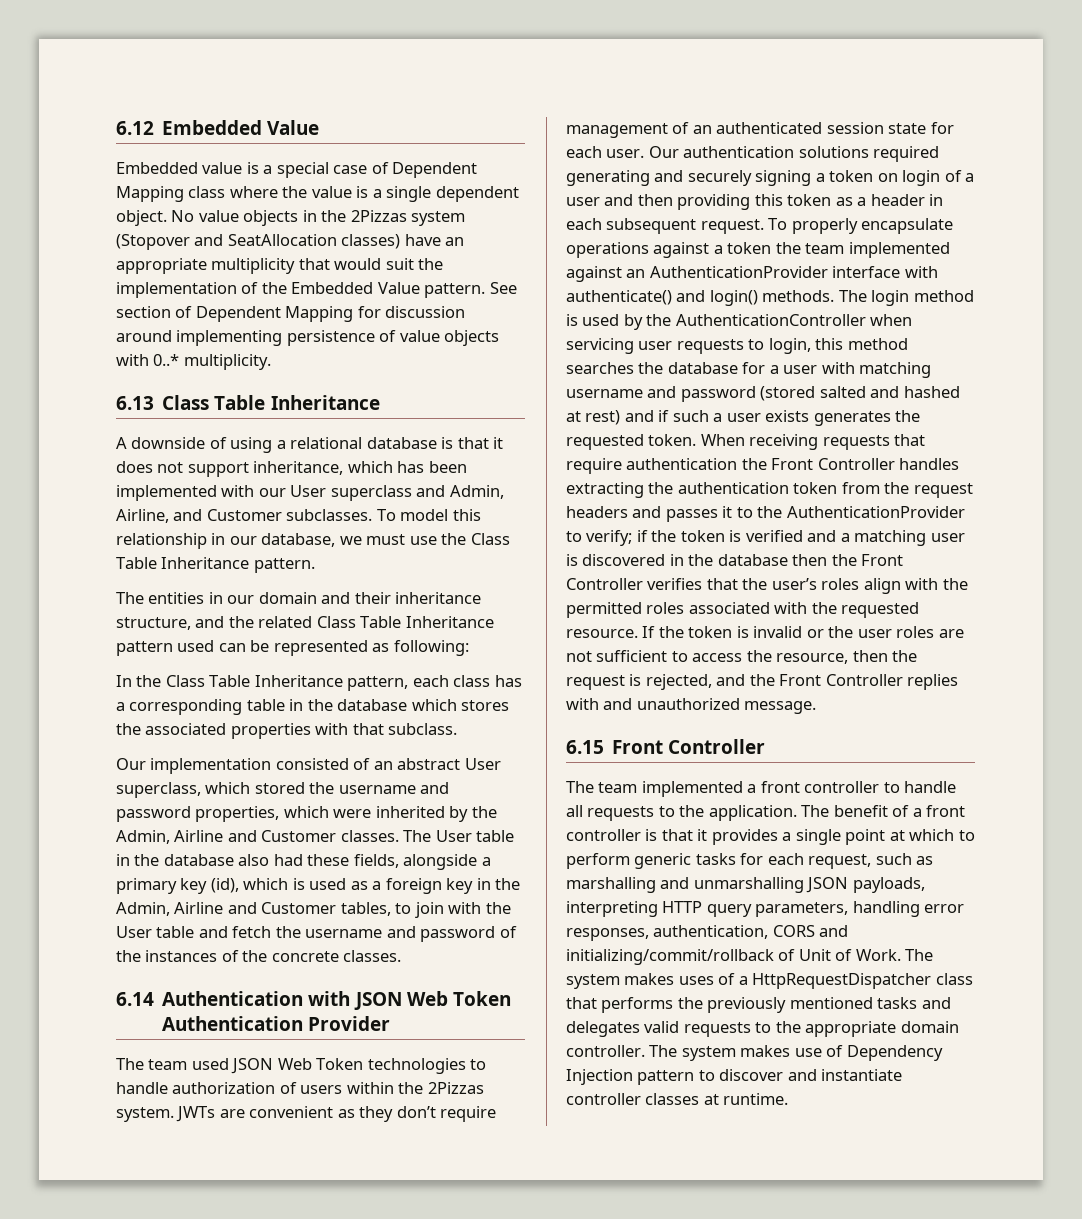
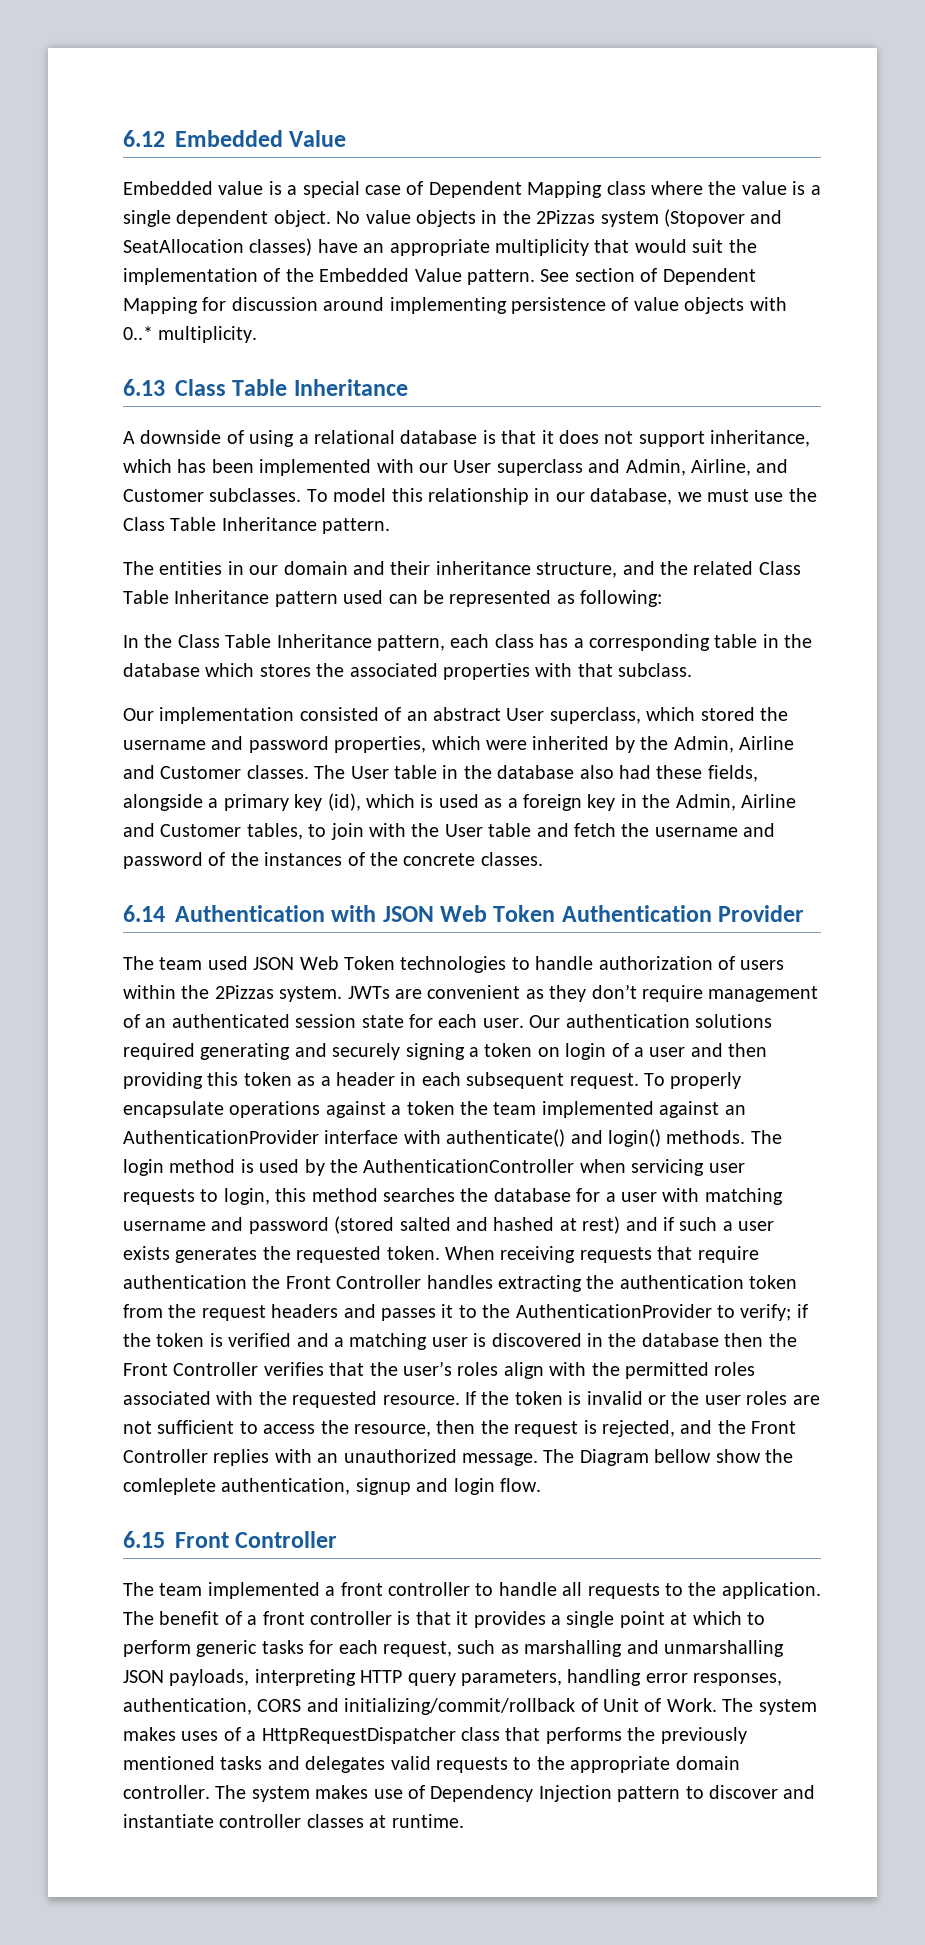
[603,698,633,710] and -> [317,1453,339,1463] an
(817, 707) none -> [543,1449,793,1466] [123,1478,541,1495] The Diagram bellow show the comleplete authentication, signup and login flow.

